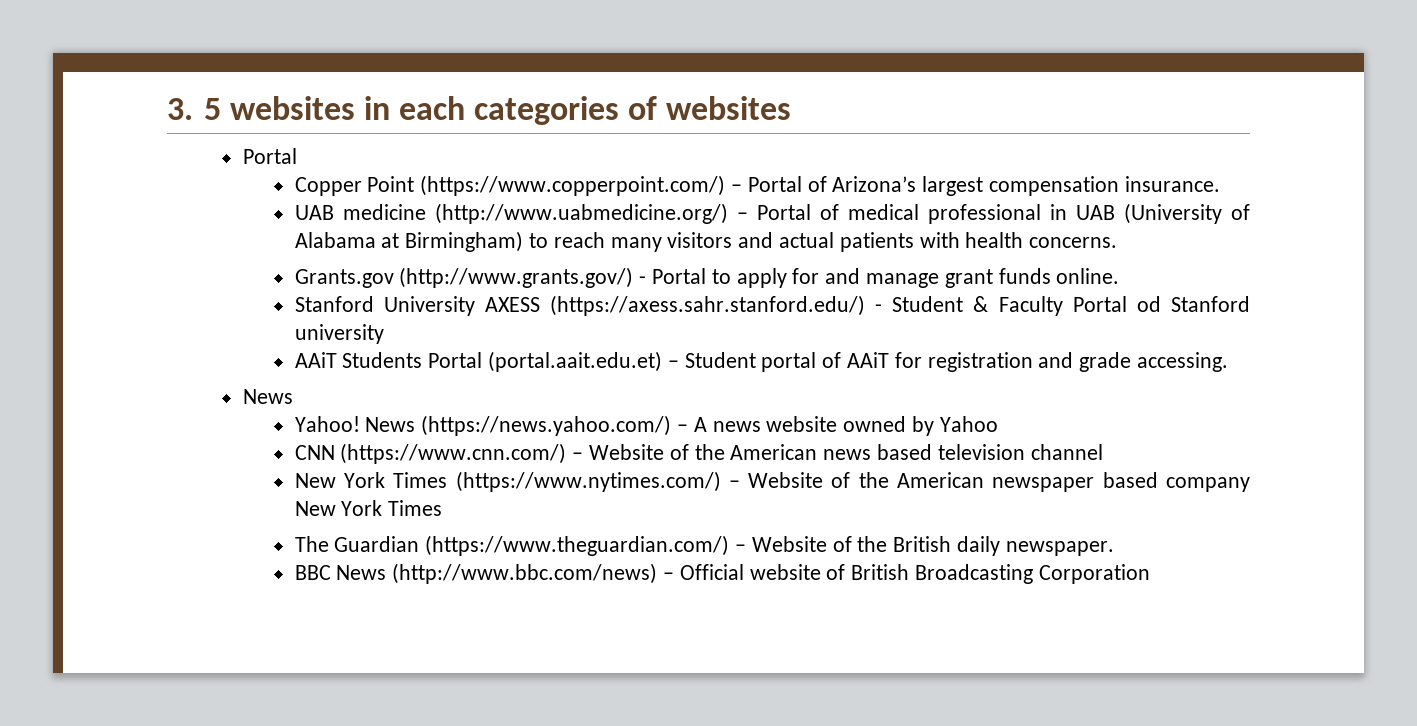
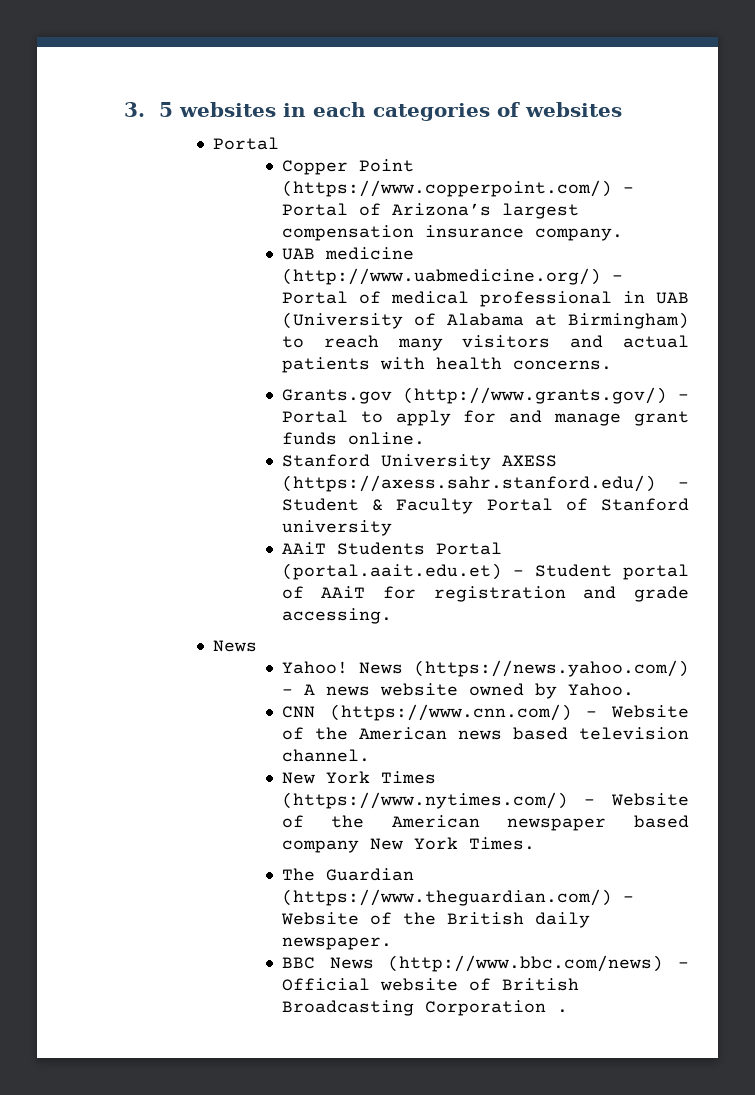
[1124,176,1220,192] insurance. -> [424,225,623,241] insurance company.
[1136,296,1161,312] od -> [565,498,588,511] of
[939,416,998,432] Yahoo -> [567,683,634,696] Yahoo.
[1030,444,1103,460] channel -> [281,749,370,762] channel.
[388,500,443,516] Times -> [468,837,535,850] Times.
(1150, 574) none -> [556,1009,568,1013] .

